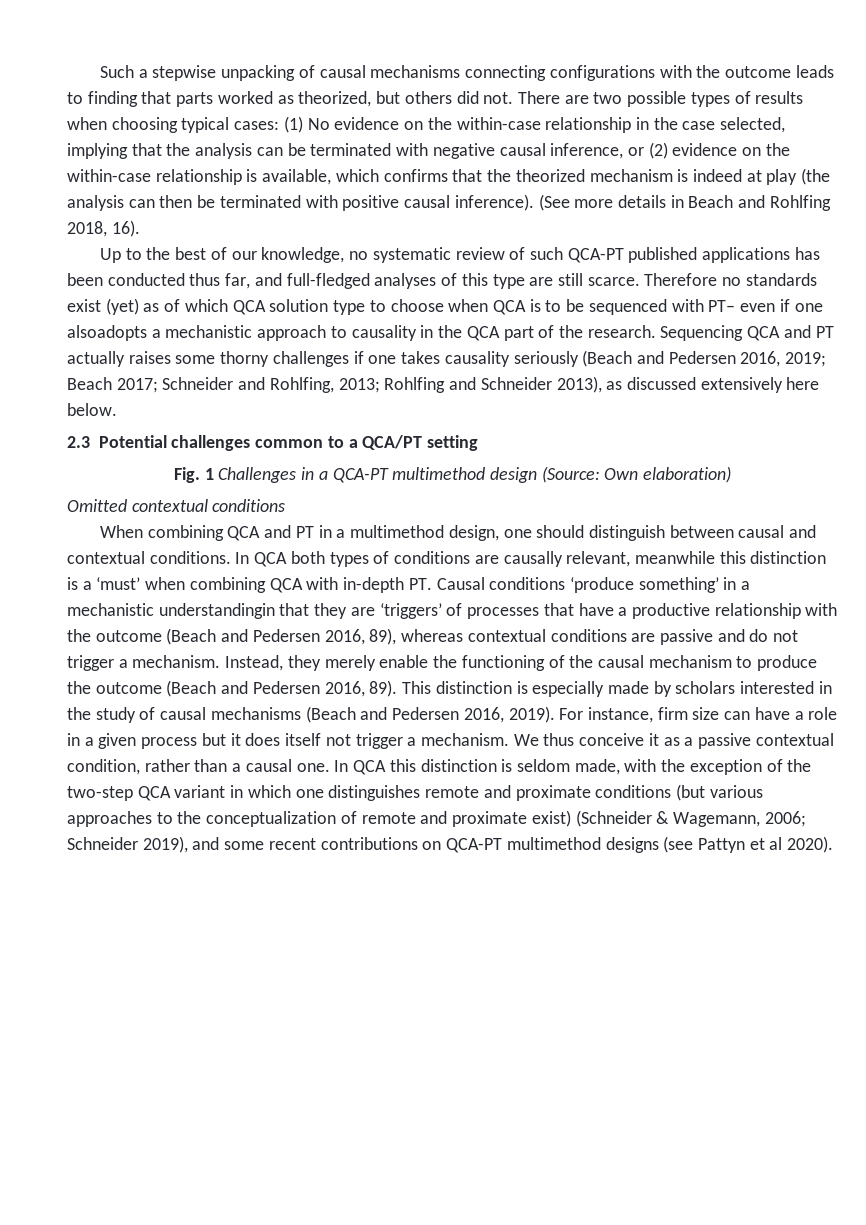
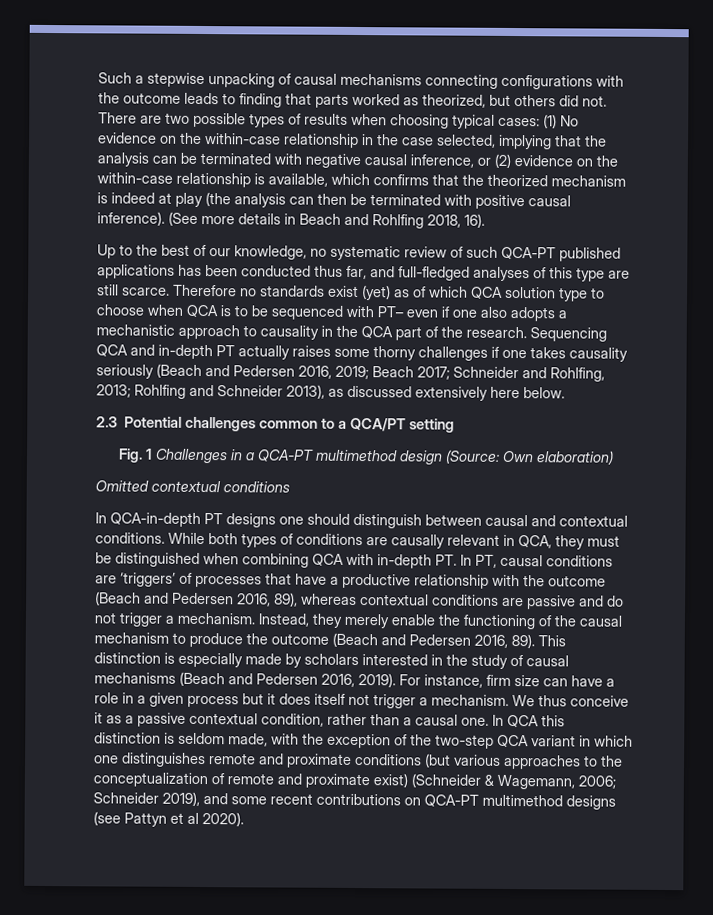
[67,325,147,341] alsoadopts -> [480,306,555,322] also adopts
(811, 331) none -> [158,344,213,360] in-depth
[100,525,499,541] When combining QCA and PT in a multimethod design, -> [95,512,276,528] In QCA-in-depth PT designs
[235,552,288,567] In QCA -> [168,532,205,545] While
[566,551,827,567] [67,577,141,590] relevant, meanwhile this distinction is a ‘must’ -> [447,534,620,550] [95,552,200,567] relevant in QCA, they must be distinguished
[436,577,751,593] [67,603,348,619] Causal conditions ‘produce something’ in a mechanistic understandingin that they -> [460,554,613,568] In PT, causal conditions

